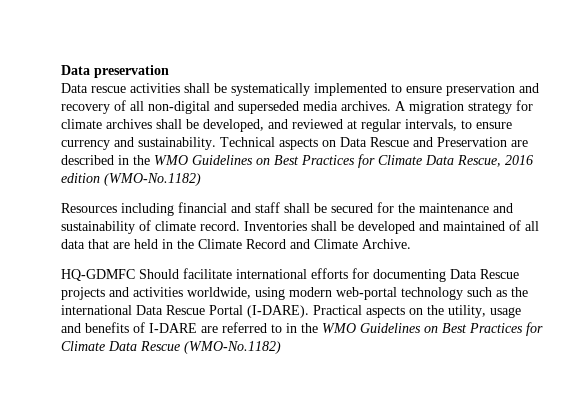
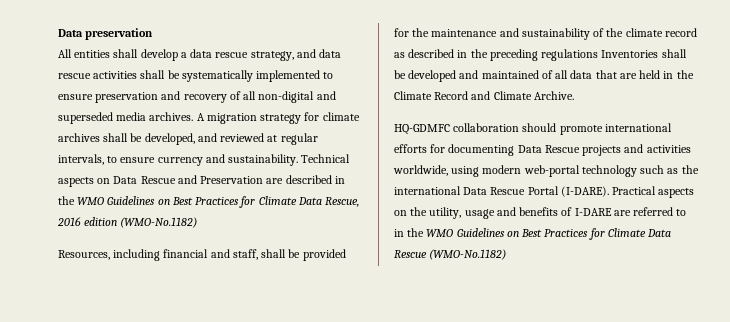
[61,83,88,93] Data -> [58,49,342,61] All entities shall develop a data rescue strategy, and data
[61,203,117,213] Resources -> [58,250,110,260] Resources,
[255,202,373,213] staff shall be secured -> [232,249,346,261] staff, shall be provided
[155,221,240,231] climate record. -> [606,28,697,37] [394,49,599,61] the climate record as described in the preceding regulations
[139,268,232,279] Should facilitate -> [453,123,603,135] collaboration should promote

